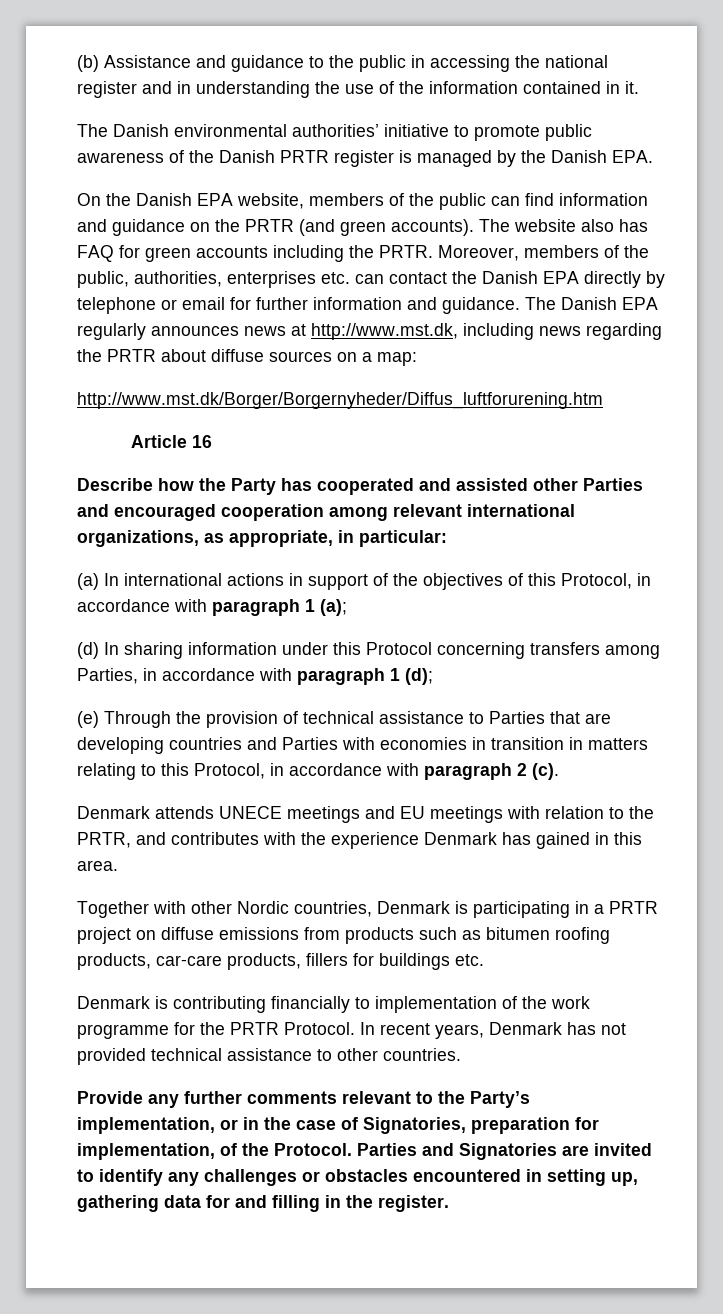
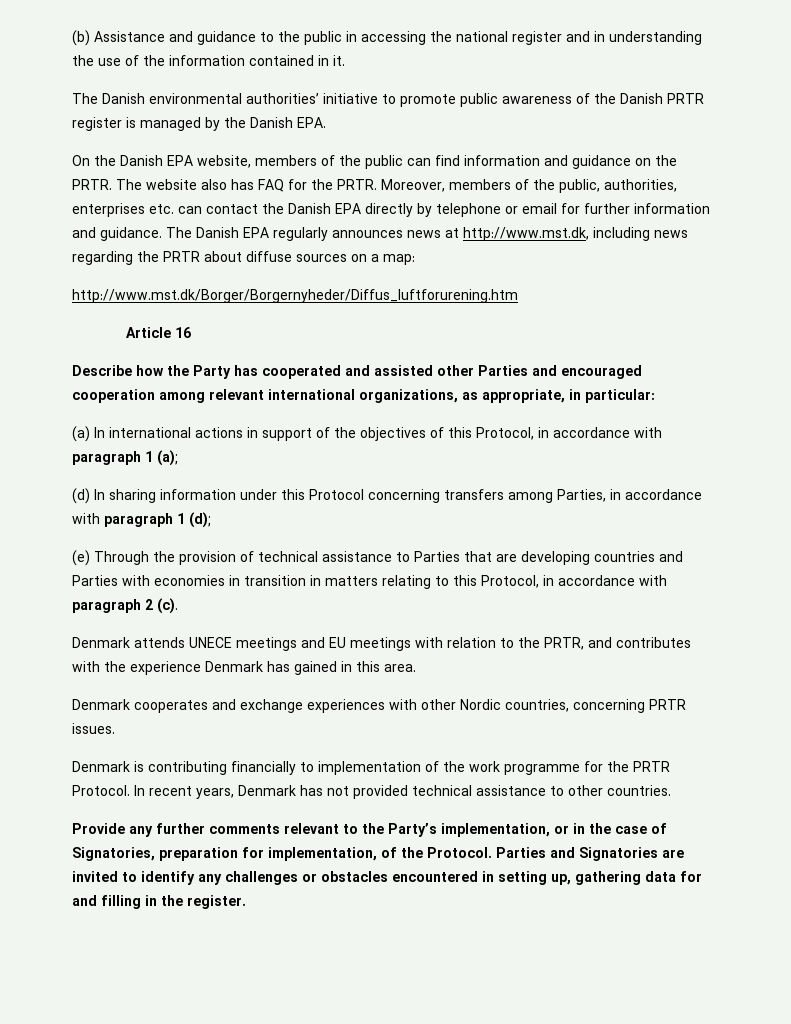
[245,219,474,236] PRTR (and green accounts). -> [72,179,112,190] PRTR.
[145,245,344,262] green accounts including -> (307, 184) none
[77,901,658,918] [77,927,610,944] [77,953,484,970] Together with other Nordic countries, Denmark is participating in a PRTR project on diffuse emissions from products such as bitumen roofing products, car-care products, fillers for buildings etc. -> [72,699,686,713] [72,723,115,734] Denmark cooperates and exchange experiences with other Nordic countries, concerning PRTR issues.

